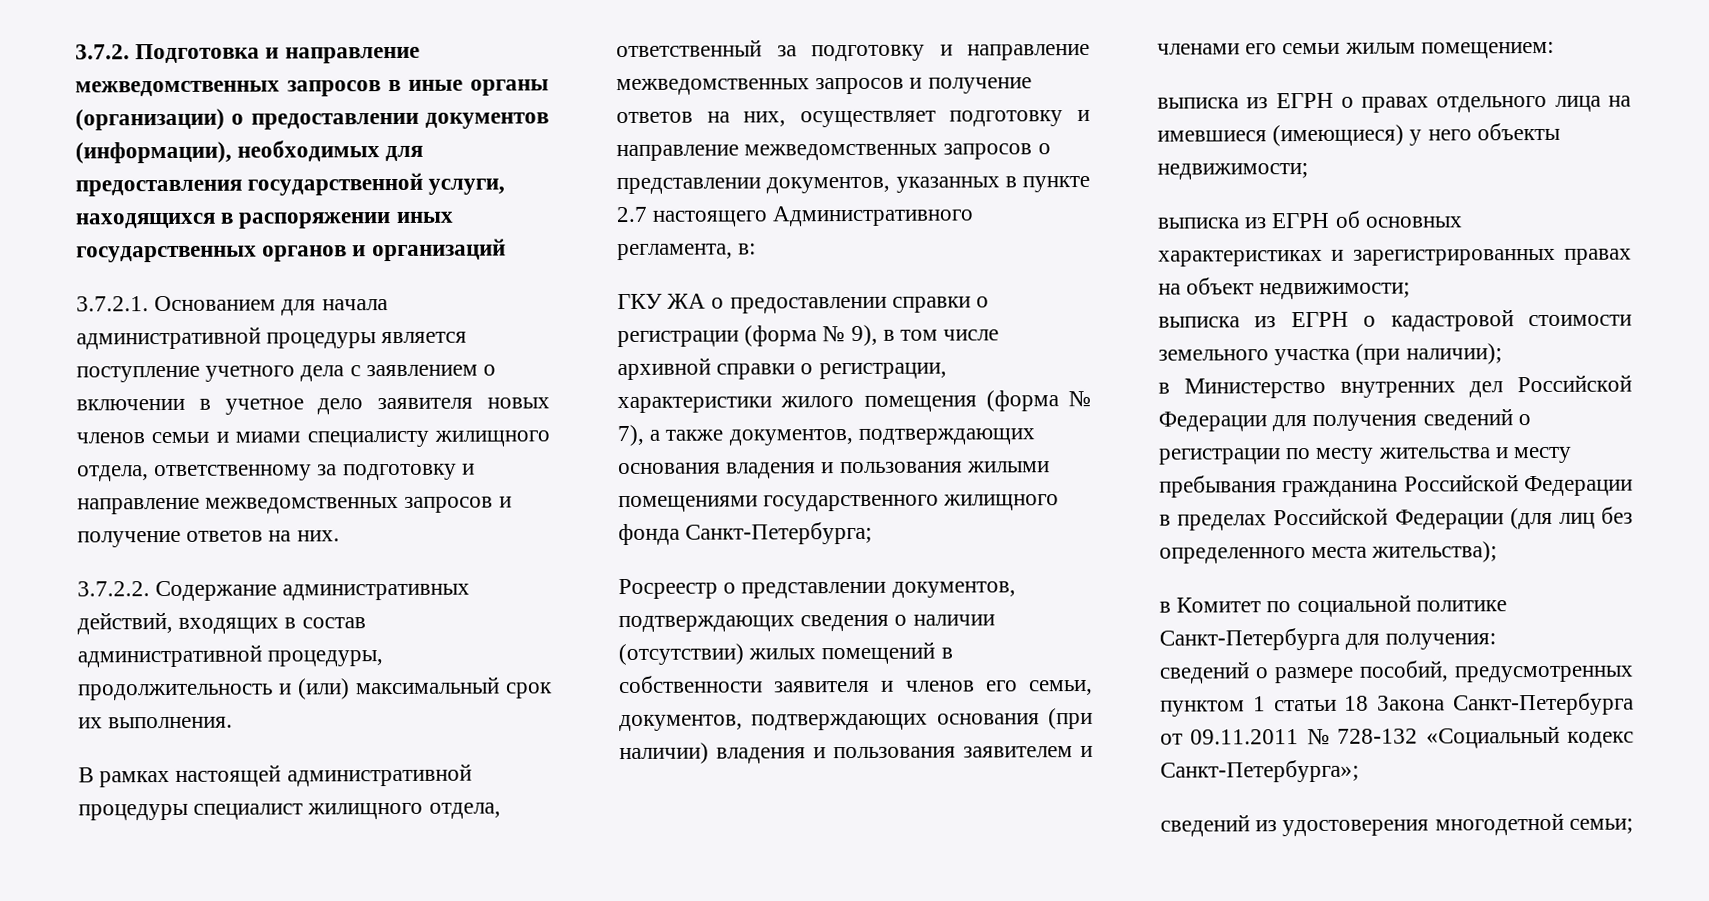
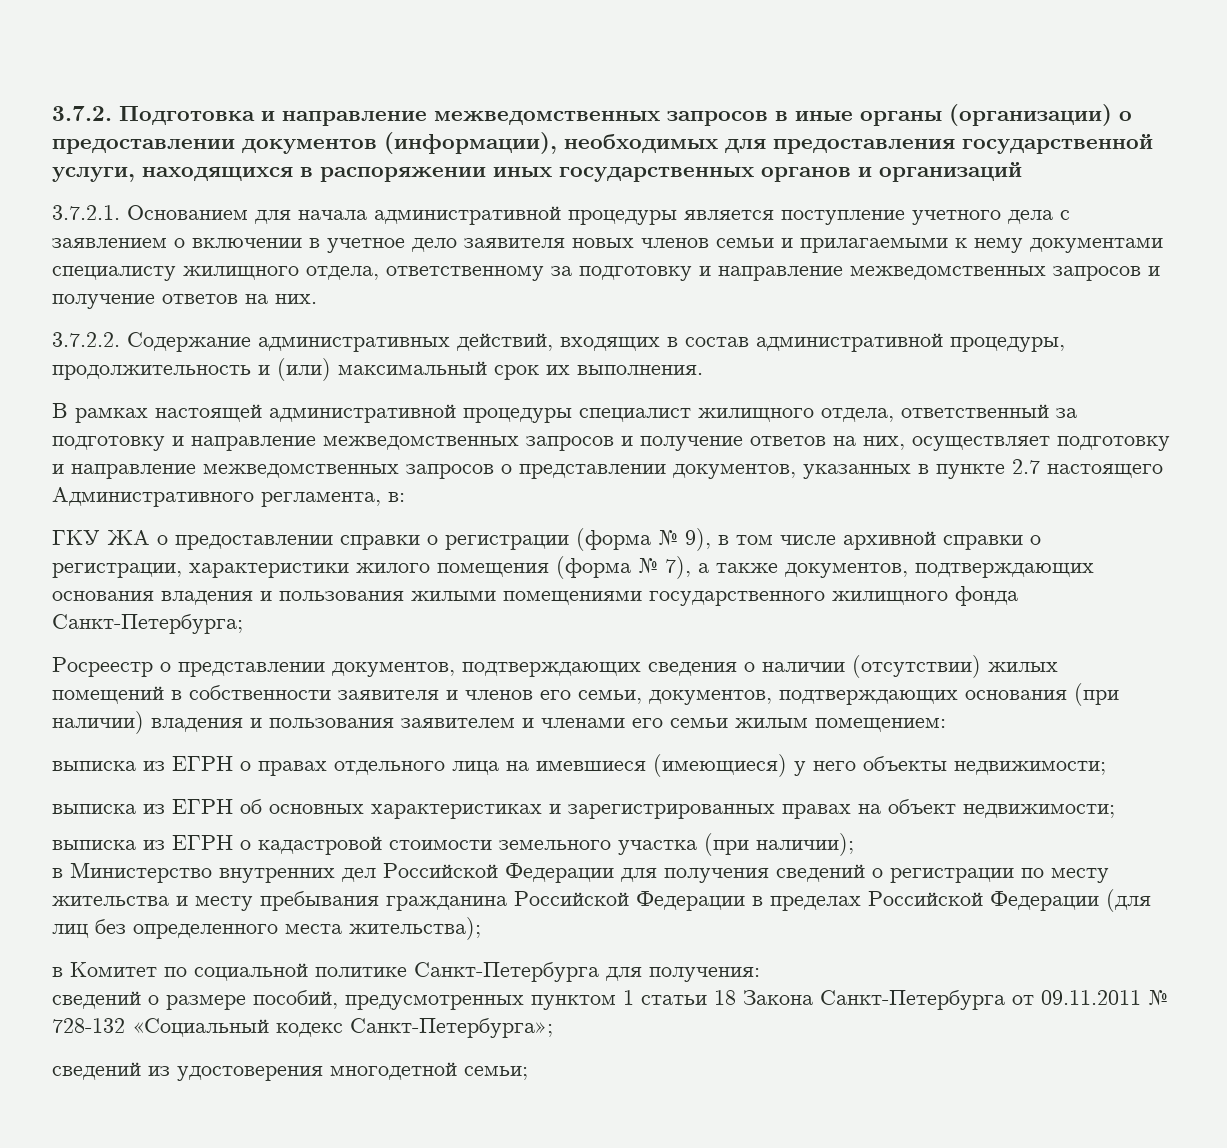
[235,431,301,443] миами -> [800,238,1163,253] прилагаемыми к нему документами

